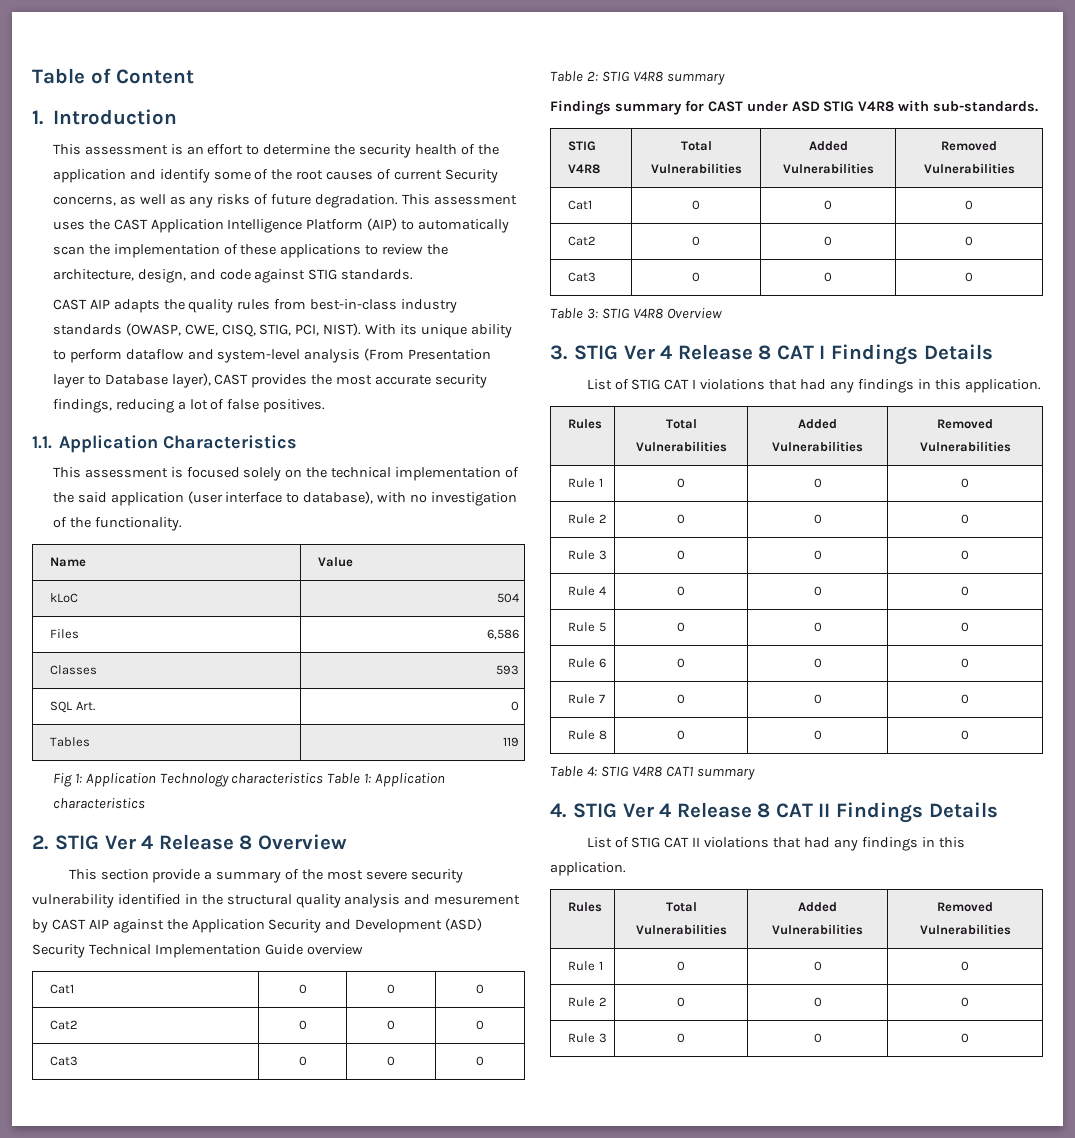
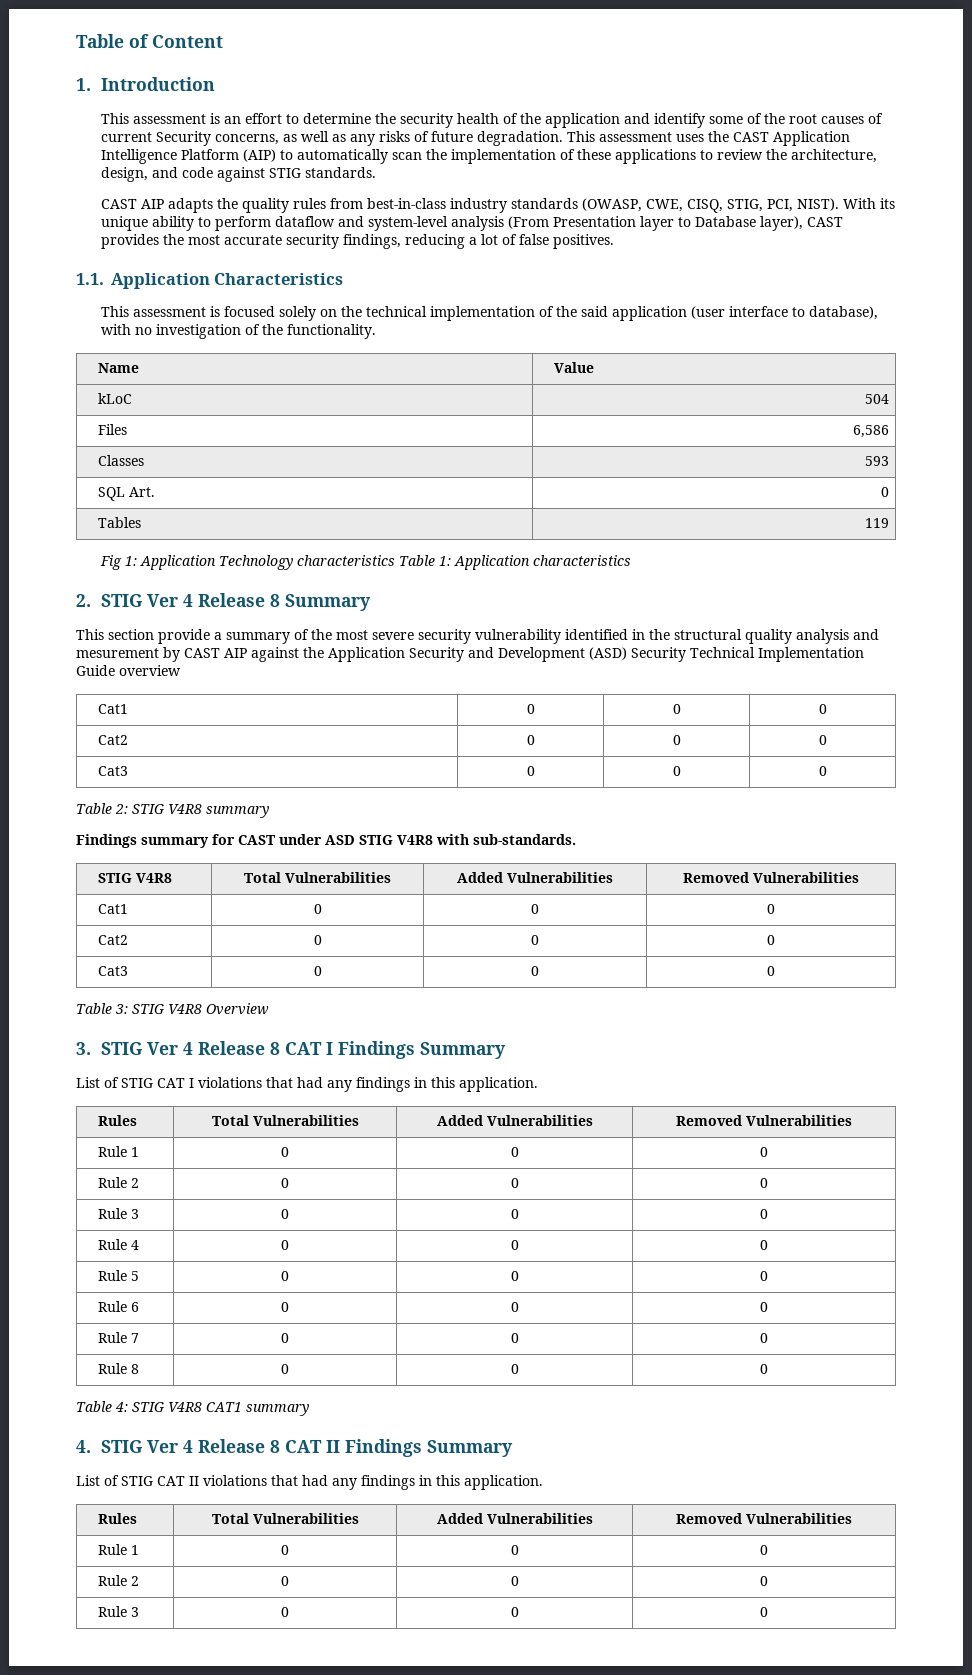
[257,834,347,850] Overview -> [284,594,371,611] Summary
[923,344,993,360] Details -> [419,1042,506,1059] Summary
[928,802,998,818] Details -> [426,1440,513,1457] Summary

